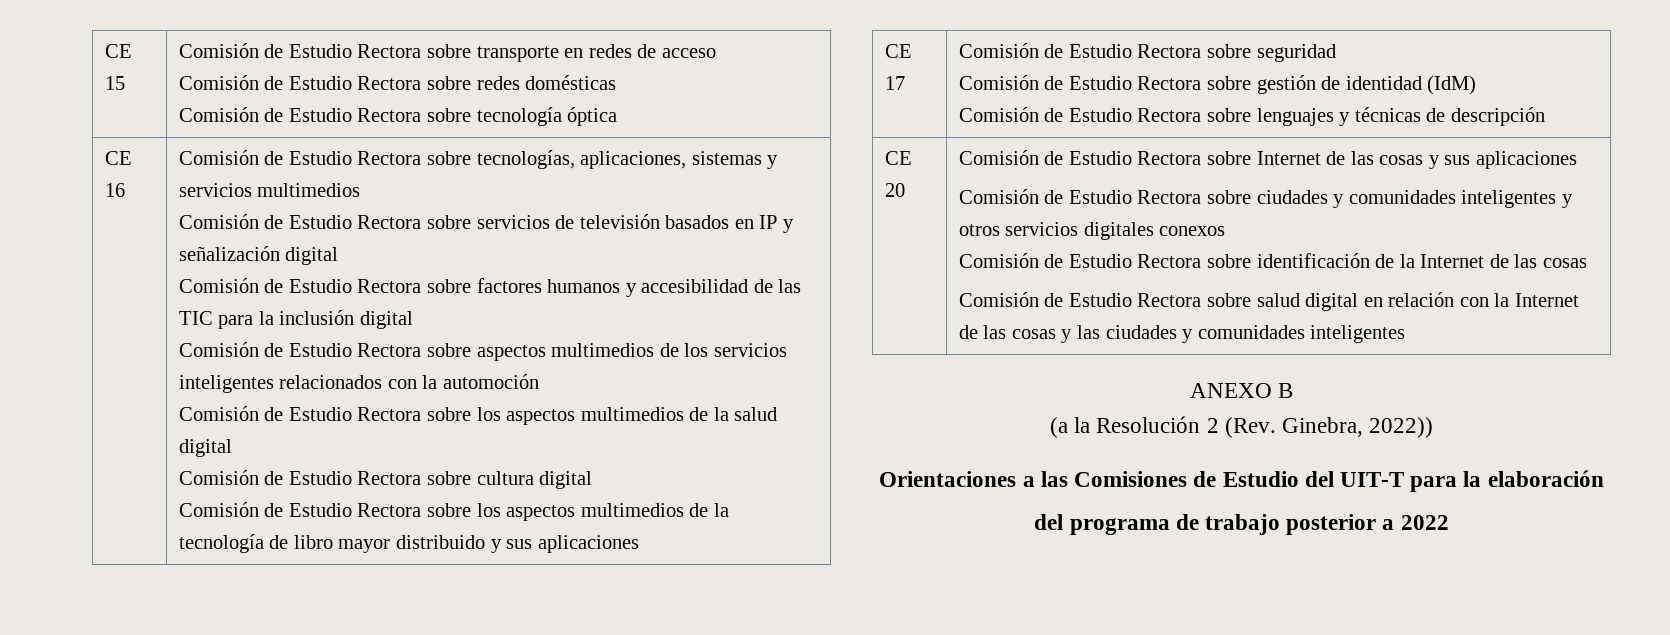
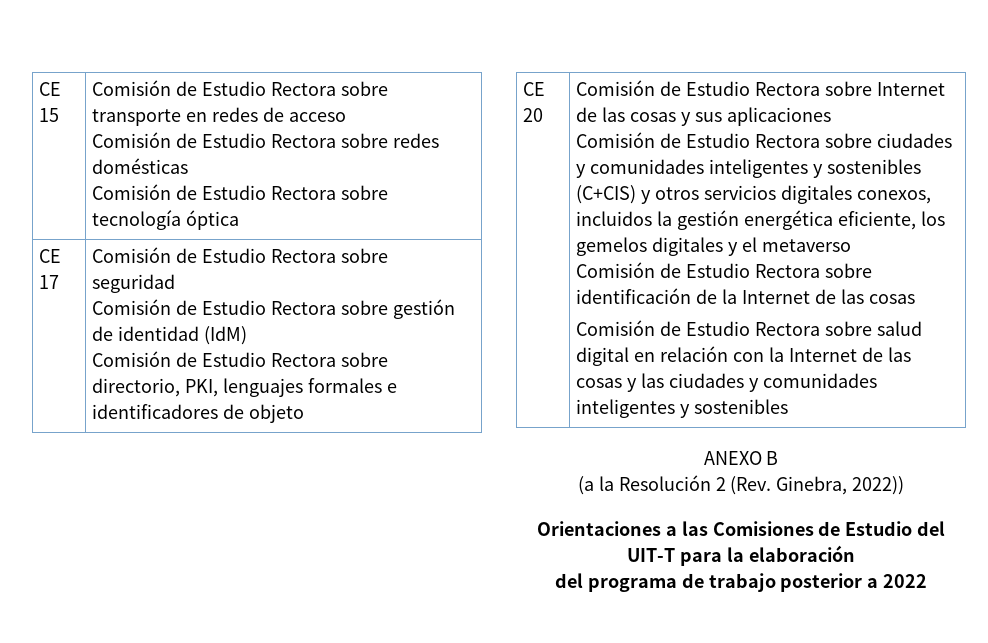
[104,151,132,165] [104,183,125,197] [178,150,779,169] [178,183,361,197] [178,214,794,233] [178,246,339,265] [178,278,802,297] [178,310,413,329] [178,342,787,361] [178,374,539,393] [178,406,778,425] [178,439,232,457] [178,470,593,489] [178,502,729,521] [178,534,639,553] // CE 16 | Comisión de Estudio Rectora sobre tecnologías, aplicaciones, sistemas y servicios multimedios // Comisión de Estudio Rectora sobre servicios de televisión basados en IP y señalización digital // Comisión de Estudio Rectora sobre factores humanos y accesibilidad de las TIC para la inclusión digital // Comisión de Estudio Rectora sobre aspectos multimedios de los servicios inteligentes relacionados con la automoción // Comisión de Estudio Rectora sobre los aspectos multimedios de la salud digital // Comisión de Estudio Rectora sobre cultura digital // Comisión de Estudio Rectora sobre los aspectos multimedios de la tecnología de libro mayor distribuido y sus aplicaciones -> (240, 220) none
[1256,107,1545,126] lenguajes y técnicas de descripción -> [92,378,397,397] [92,404,305,423] directorio, PKI, lenguajes formales e identificadores de objeto
[958,222,1226,240] otros servicios digitales conexos -> [826,159,921,174] [576,185,931,204] [576,210,945,230] [576,237,851,256] sostenibles (C+CIS) y otros servicios digitales conexos, incluidos la gestión energética eficiente, los gemelos digitales y el metaverso
(1406, 334) none -> [680,399,789,418] y sostenibles

